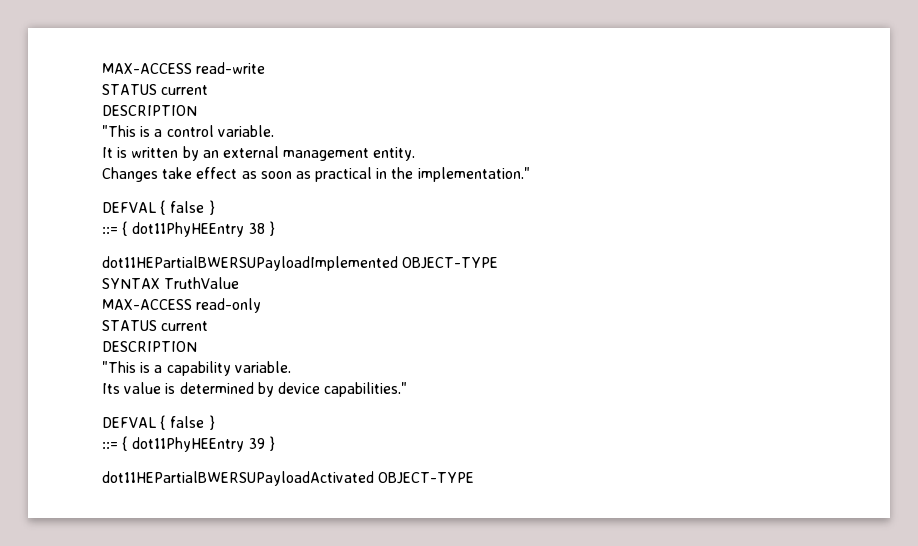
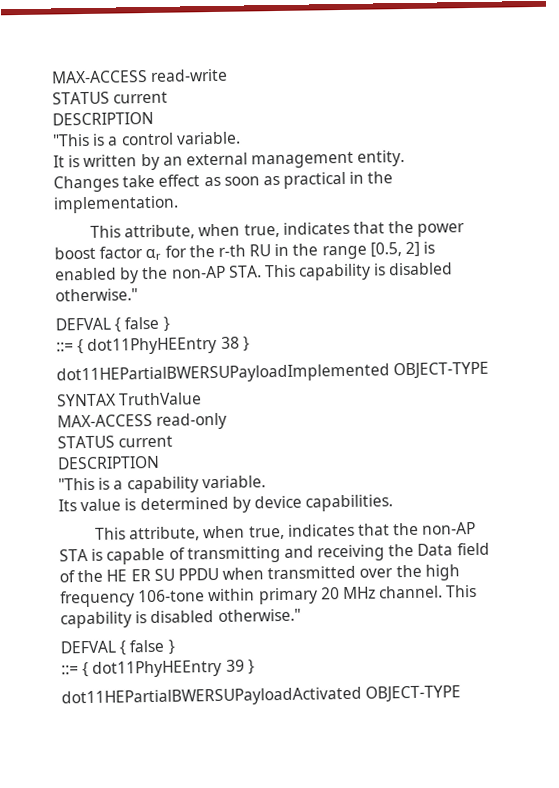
[417,167,530,182] implementation." -> [53,195,179,214] [90,220,466,240] [54,241,436,261] [55,262,454,284] [55,288,138,302] implementation. // This attribute, when true, indicates that the power boost factor αr for the r-th RU in the range [0.5, 2] is enabled by the non-AP STA. This capability is disabled otherwise."
[324,382,408,397] capabilities." -> [305,494,394,512] [95,521,477,542] [59,542,490,565] [59,564,460,583] [60,584,478,608] [60,608,301,629] capabilities. // This attribute, when true, indicates that the non-AP STA is capable of transmitting and receiving the Data field of the HE ER SU PPDU when transmitted over the high frequency 106-tone within primary 20 MHz channel. This capability is disabled otherwise."

